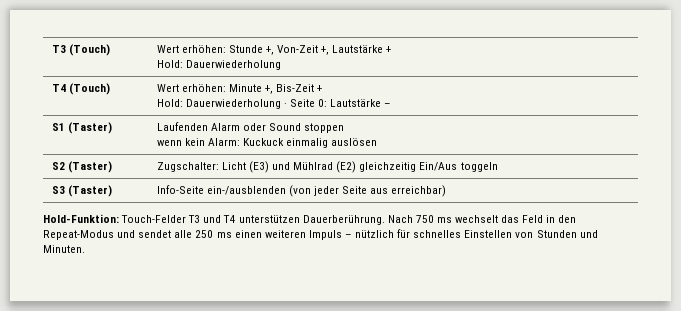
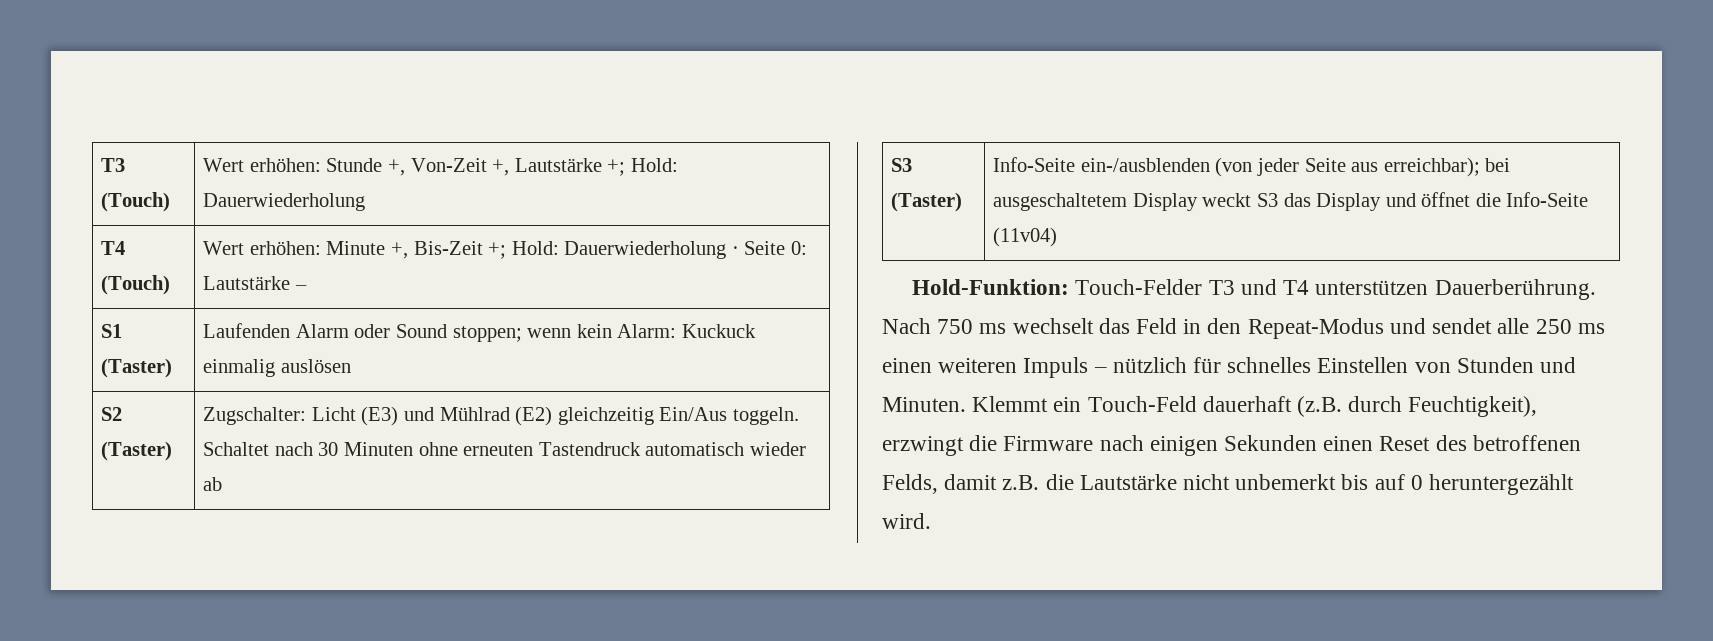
[386,46,392,53] + // -> [607,159,626,176] +;
[317,85,323,92] + // -> [488,242,507,259] +;
[304,123,345,133] stoppen // -> [452,326,522,342] stoppen;
[460,162,498,172] toggeln -> [732,407,799,425] [203,442,806,456] [203,477,223,491] toggeln. Schaltet nach 30 Minuten ohne erneuten Tastendruck automatisch wieder ab
[391,185,447,197] erreichbar) -> [1383,157,1511,177] [993,192,1589,211] [993,227,1058,247] erreichbar); bei ausgeschaltetem Display weckt S3 das Display und öffnet die Info-Seite (11v04)
(85, 249) none -> [972,396,1538,417] [882,435,1581,456] [882,474,1575,495] [882,513,931,529] Klemmt ein Touch-Feld dauerhaft (z.B. durch Feuchtigkeit), erzwingt die Firmware nach einigen Sekunden einen Reset des betroffenen Felds, damit z.B. die Lautstärke nicht unbemerkt bis auf 0 heruntergezählt wird.

